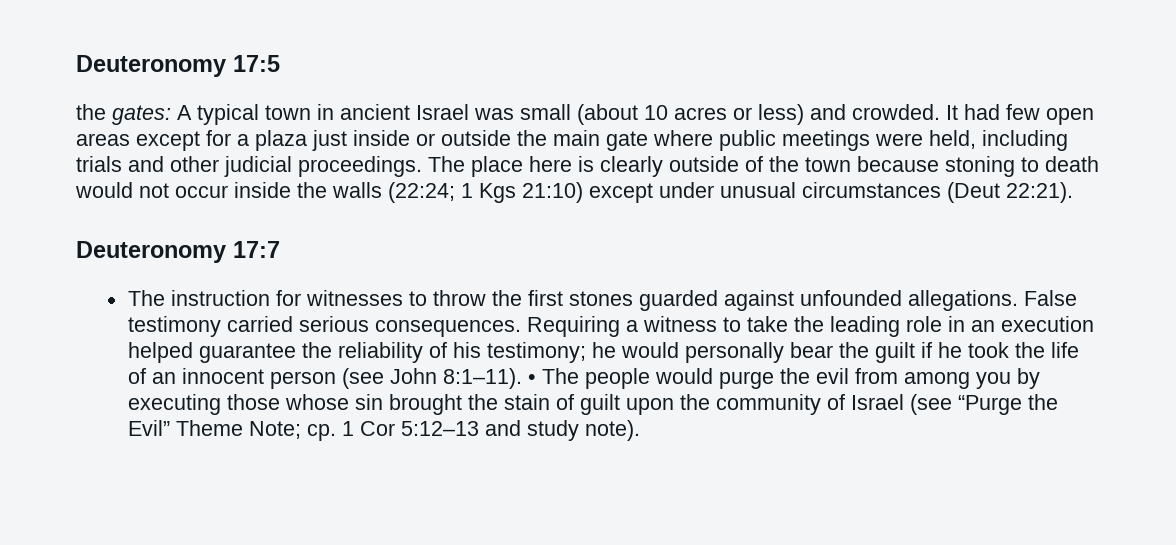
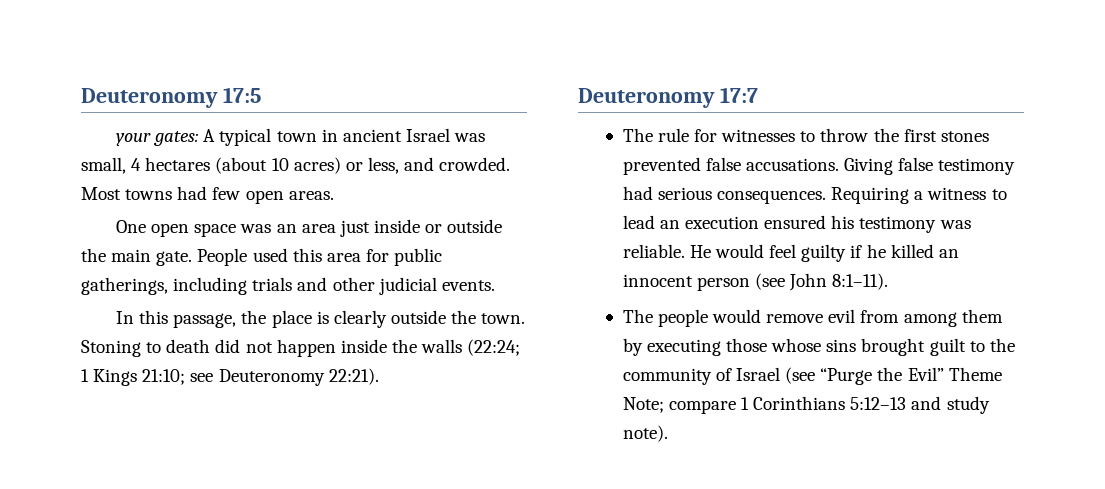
[76,104,106,120] the -> [116,133,152,146] your
[520,104,1094,125] [76,130,307,151] small (about 10 acres or less) and crowded. It had few open areas except for a plaza -> [81,157,511,174] [81,186,334,204] [116,220,336,237] small, 4 hectares (about 10 acres) or less, and crowded. Most towns had few open areas. // One open space was an area
[606,130,976,151] gate where public meetings were held, -> [156,248,443,266] [81,277,168,295] gate. People used this area for public gatherings,
[298,156,1099,177] [75,182,228,198] proceedings. The place here is clearly outside of the town because stoning to death would not occur -> [441,280,495,291] [116,310,526,328] [81,339,336,357] events. // In this passage, the place is clearly outside the town. Stoning to death did not happen
[479,182,1000,203] Kgs 21:10) except under unusual circumstances (Deut -> [93,369,325,386] Kings 21:10; see Deuteronomy
[170,290,270,306] instruction -> [657,128,689,142] rule
[638,290,1077,311] [127,316,293,337] guarded against unfounded allegations. False testimony carried -> [622,157,1016,175] [622,186,653,200] prevented false accusations. Giving false testimony had
[746,316,1094,337] [127,342,1079,363] [127,368,146,384] take the leading role in an execution helped guarantee the reliability of his testimony; he would personally bear the guilt if he took the life of -> [622,215,971,233] [622,244,934,262] lead an execution ensured his testimony was reliable. He would feel guilty if he killed
[527,374,536,384] • -> (889, 281) //
[718,368,810,389] purge the -> [766,314,824,323] remove
[975,372,1011,389] you -> [961,309,1003,323] them
[354,394,674,415] sin brought the stain of guilt upon -> [826,338,985,356] sins brought guilt to
[306,421,395,441] cp. 1 Cor -> [668,396,846,414] compare 1 Corinthians

